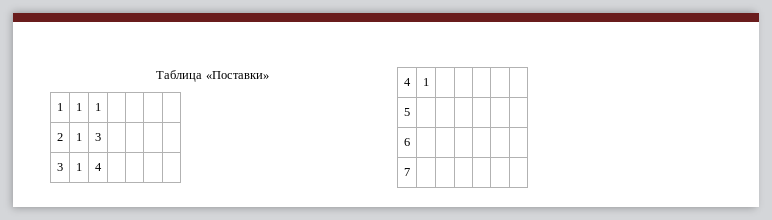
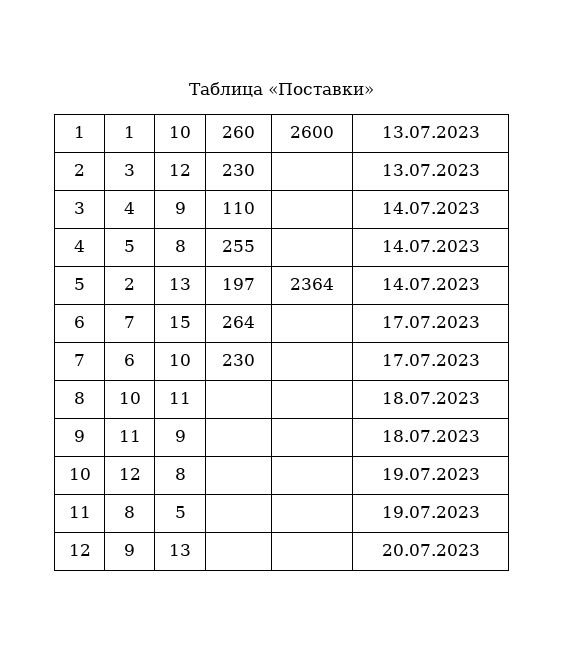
[95,103,101,111] [57,133,63,141] [76,133,82,141] [95,133,101,141] [57,163,63,171] [76,163,82,171] [95,163,102,171] [404,78,411,86] [423,78,429,86] [404,108,410,116] [404,138,410,146] [404,168,410,176] 1 | | | | // 2 | 1 | 3 | | | | // 3 | 1 | 4 | | | | // 4 | 1 | | | | | // 5 | | | | | | // 6 | | | | | | // 7 | | | | | | -> [169,126,191,138] [222,126,256,138] [290,126,334,138] [381,126,480,138] [74,164,85,176] [124,164,135,176] [169,164,191,176] [222,164,256,176] [381,164,480,176] [74,202,85,214] [124,202,135,214] [174,202,186,214] [222,202,256,214] [381,202,480,214] [74,240,85,252] [124,240,135,252] [174,240,186,252] [222,240,256,252] [381,240,480,252] [74,278,85,290] [124,278,135,290] [169,278,191,290] [222,278,256,290] [290,278,334,290] [381,278,480,290] [74,316,85,328] [124,316,135,328] [169,316,191,328] [222,316,256,328] [381,316,480,328] [74,354,85,366] [124,354,135,366] [169,354,191,366] [222,354,256,366] [381,354,480,366] [74,392,85,404] [118,392,141,404] [169,392,191,404] [381,392,480,404] [74,430,85,442] [118,430,141,442] [174,430,186,442] [381,430,480,442] [68,468,91,480] [118,468,141,480] [174,468,186,480] [381,468,480,480] [68,506,91,518] [124,506,135,518] [174,506,186,518] [381,506,480,518] [68,544,91,556] [124,544,135,556] [169,544,191,556] [381,544,480,556] 10 | 260 | 2600 | 13.07.2023 // 2 | 3 | 12 | 230 | | 13.07.2023 // 3 | 4 | 9 | 110 | | 14.07.2023 // 4 | 5 | 8 | 255 | | 14.07.2023 // 5 | 2 | 13 | 197 | 2364 | 14.07.2023 // 6 | 7 | 15 | 264 | | 17.07.2023 // 7 | 6 | 10 | 230 | | 17.07.2023 // 8 | 10 | 11 | | | 18.07.2023 // 9 | 11 | 9 | | | 18.07.2023 // 10 | 12 | 8 | | | 19.07.2023 // 11 | 8 | 5 | | | 19.07.2023 // 12 | 9 | 13 | | | 20.07.2023

